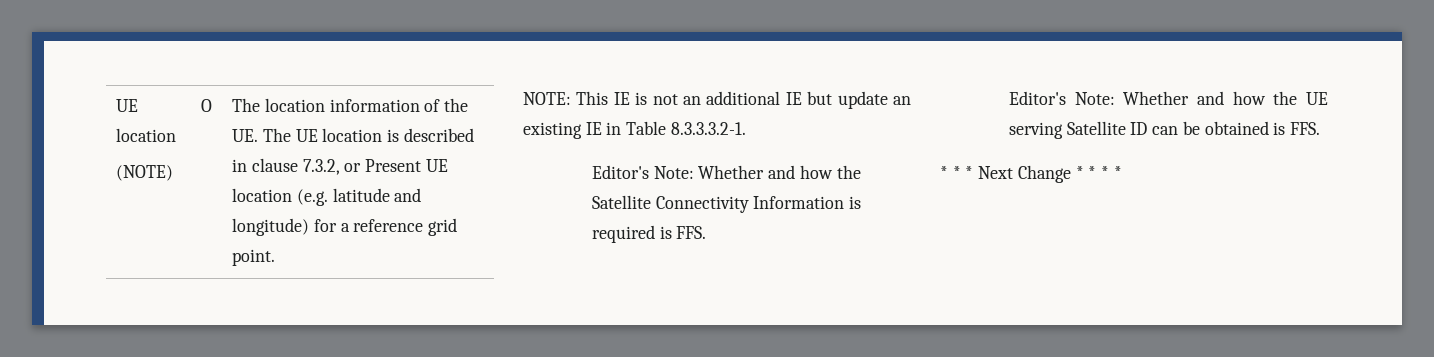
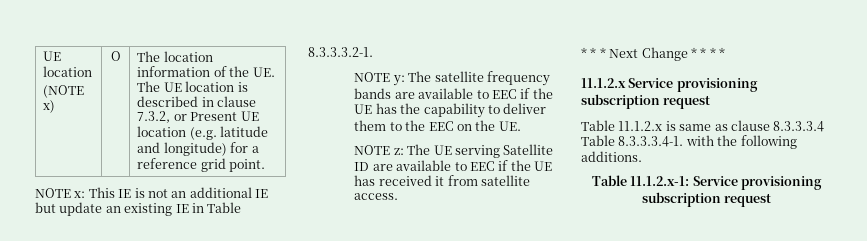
[116,165,174,181] (NOTE) -> [43,85,85,98] [43,100,56,113] (NOTE x)
[523,92,571,105] NOTE: -> [35,188,86,198] NOTE x:
[591,165,861,179] [591,195,862,213] [591,225,707,243] [1008,91,1328,105] [1008,121,1320,139] Editor's Note: Whether and how the Satellite Connectivity Information is required is FFS. // Editor's Note: Whether and how the UE serving Satellite ID can be obtained is FFS. -> [354,71,550,86] [354,88,553,99] [354,103,547,118] [354,120,521,131] [354,144,554,158] [354,160,553,171] [354,175,530,186] [354,193,399,200] NOTE y: The satellite frequency bands are available to EEC if the UE has the capability to deliver them to the EEC on the UE. // NOTE z: The UE serving Satellite ID are available to EEC if the UE has received it from satellite access.
(1122, 172) none -> [581,78,758,92] [581,94,711,109] [581,120,825,132] [581,135,797,149] [581,151,642,162] [591,175,823,190] [641,192,772,207] // 11.1.2.x Service provisioning subscription request // Table 11.1.2.x is same as clause 8.3.3.3.4 Table 8.3.3.3.4-1. with the following additions. // Table 11.1.2.x-1: Service provisioning subscription request

